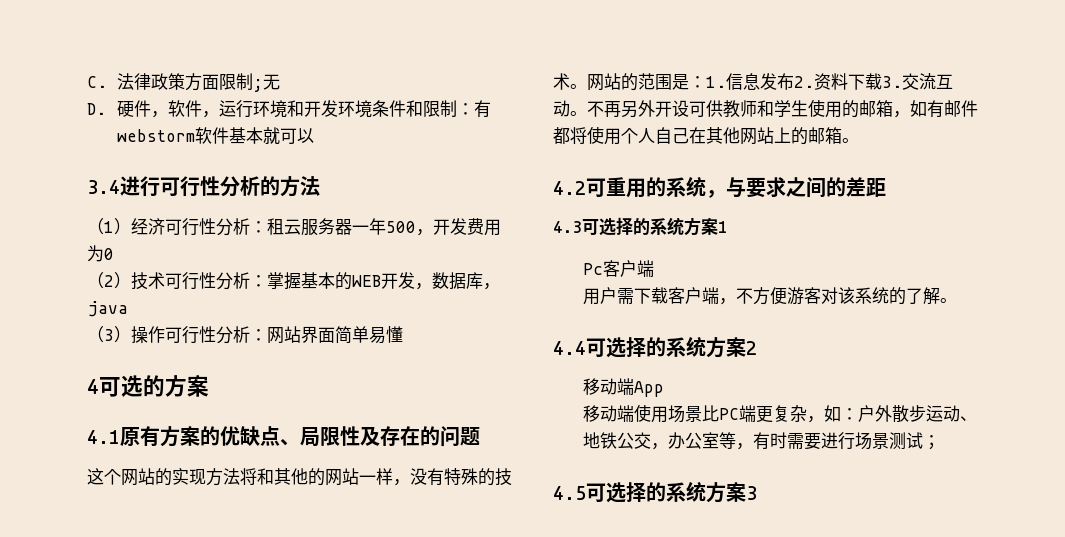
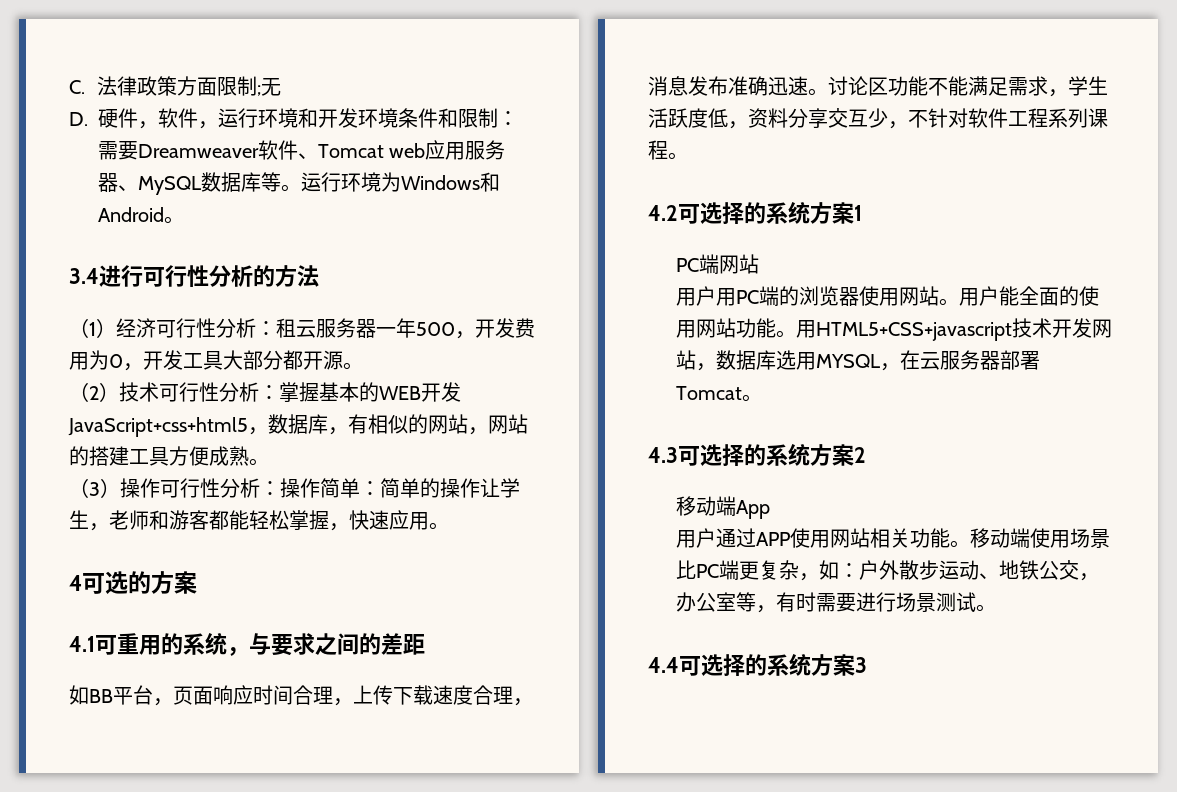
[473,100,491,118] [116,127,314,144] 有webstorm软件基本就可以 -> [98,140,506,160] [98,172,500,195] [98,207,184,224] 需要Dreamweaver软件、Tomcat web应用服务器、MySQL数据库等。运行环境为Windows和Android。
(114, 254) none -> [123,350,363,371] ，开发工具大部分都开源。
(415, 280) none -> [68,417,248,437] JavaScript+css+html5
[87,301,128,317] java -> [348,414,528,435] [69,446,269,466] 有相似的网站，网站的搭建工具方便成熟。
[267,326,403,344] 网站界面简单易懂 -> [280,478,520,498] [69,510,449,531] 操作简单：简单的操作让学生，老师和游客都能轻松掌握，快速应用。
[120,426,480,447] [87,468,512,486] [553,73,953,91] [553,99,978,118] [553,126,859,145] [553,181,586,195] 原有方案的优缺点、局限性及存在的问题 // 这个网站的实现方法将和其他的网站一样，没有特殊的技术。网站的范围是：1.信息发布2.资料下载3.交流互动。不再另外开设可供教师和学生使用的邮箱，如有邮件都将使用个人自己在其他网站上的邮箱。 // 4.2 -> (95, 644) none
[553,221,582,233] 4.3 -> [69,685,533,706] [648,76,1108,97] [648,108,1108,129] [648,140,688,160] [648,205,678,221] 如BB平台，页面响应时间合理，上传下载速度合理，消息发布准确迅速。讨论区功能不能满足需求，学生活跃度低，资料分享交互少，不针对软件工程系列课程。 // 4.2
[582,260,654,277] [582,287,957,305] [553,341,586,355] Pc客户端 // 用户需下载客户端，不方便游客对该系统的了解。 // 4.4 -> [675,254,759,274] [675,286,1099,306] [675,318,1112,341] [675,350,1040,371] [675,386,762,402] [648,447,678,463] PC端网站 // 用户用PC端的浏览器使用网站。用户能全面的使用网站功能。用HTML5+CSS+javascript技术开发网站，数据库选用MYSQL，在云服务器部署Tomcat。 // 4.3
(664, 389) none -> [675,528,970,548] 用户通过APP使用网站相关功能。
[922,435,940,450] [553,486,586,500] ； // 4.5 -> [975,604,996,612] [648,657,679,673] 。 // 4.4

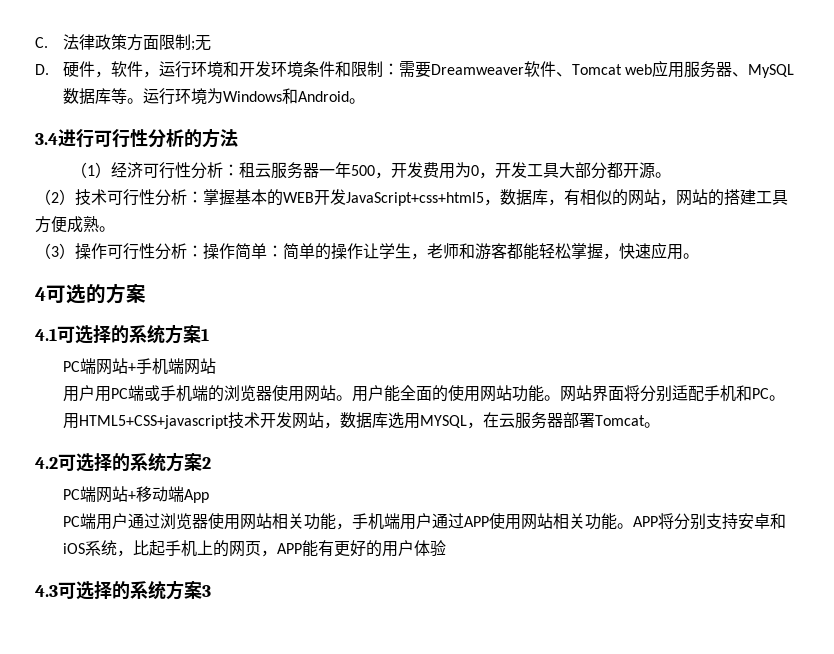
[117,632,425,656] [69,685,533,706] [648,76,1108,97] [648,108,1108,129] [648,140,688,160] [648,204,700,224] 重用的系统，与要求之间的差距 // 如BB平台，页面响应时间合理，上传下载速度合理，消息发布准确迅速。讨论区功能不能满足需求，学生活跃度低，资料分享交互少，不针对软件工程系列课程。 // 4.2可 -> (75, 334) none
(759, 264) none -> [127,358,216,375] +手机端网站
(779, 296) none -> [143,385,208,402] 或手机端
(796, 334) none -> [559,385,785,402] 网站界面将分别适配手机和PC。
[648,447,678,463] 4.3 -> [35,457,58,469] 4.2
(866, 455) none -> [62,486,136,503] PC端网站+
(770, 509) none -> [62,513,400,530] PC端用户通过浏览器使用网站相关功能，手机端
[969,528,1110,548] [675,560,1099,581] [675,592,996,613] [648,657,679,673] 移动端使用场景比PC端更复杂，如：户外散步运动、地铁公交，办公室等，有时需要进行场景测试。 // 4.4 -> [632,513,786,530] [62,540,446,557] [35,585,58,597] APP将分别支持安卓和iOS系统，比起手机上的网页，APP能有更好的用户体验 // 4.3

